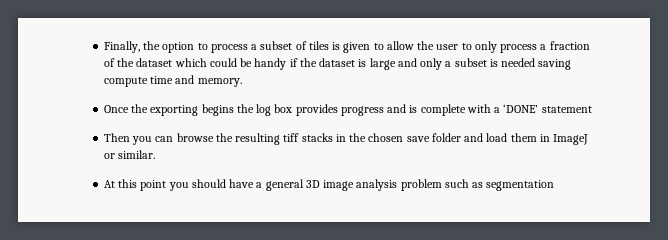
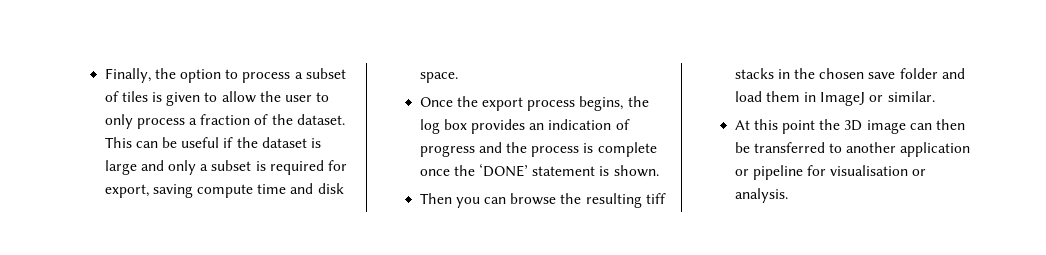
[136,58,287,70] dataset which could be handy -> [296,114,345,125] [104,137,220,148] dataset. This can be useful
[501,58,536,67] needed -> [269,160,347,175] [104,184,149,198] required for export,
[197,78,242,87] memory. -> [317,183,344,194] [419,72,458,83] disk space.
[150,104,234,116] exporting begins -> [482,96,624,111] export process begins,
[340,104,501,116] progress and is complete with a -> [529,119,630,130] [419,142,657,157] [419,165,475,176] an indication of progress and the process is complete once the
(592, 109) none -> [599,165,659,177] is shown.
[168,179,555,191] you should have a general 3D image analysis problem such as segmentation -> [819,119,965,134] [734,142,971,157] [734,165,927,180] [734,188,788,203] the 3D image can then be transferred to another application or pipeline for visualisation or analysis.

